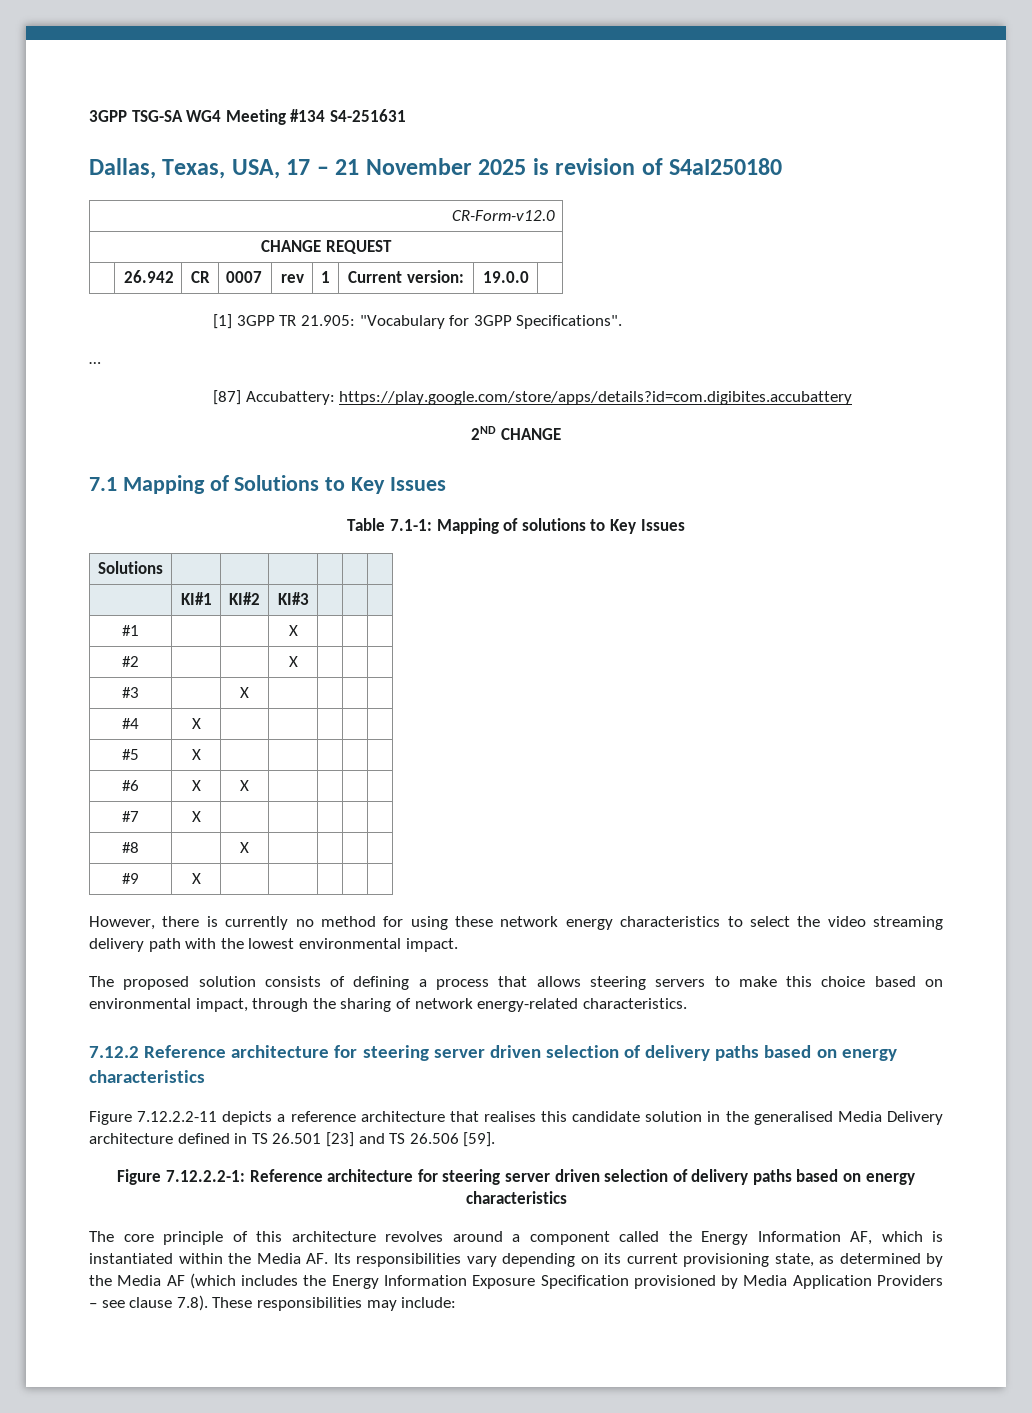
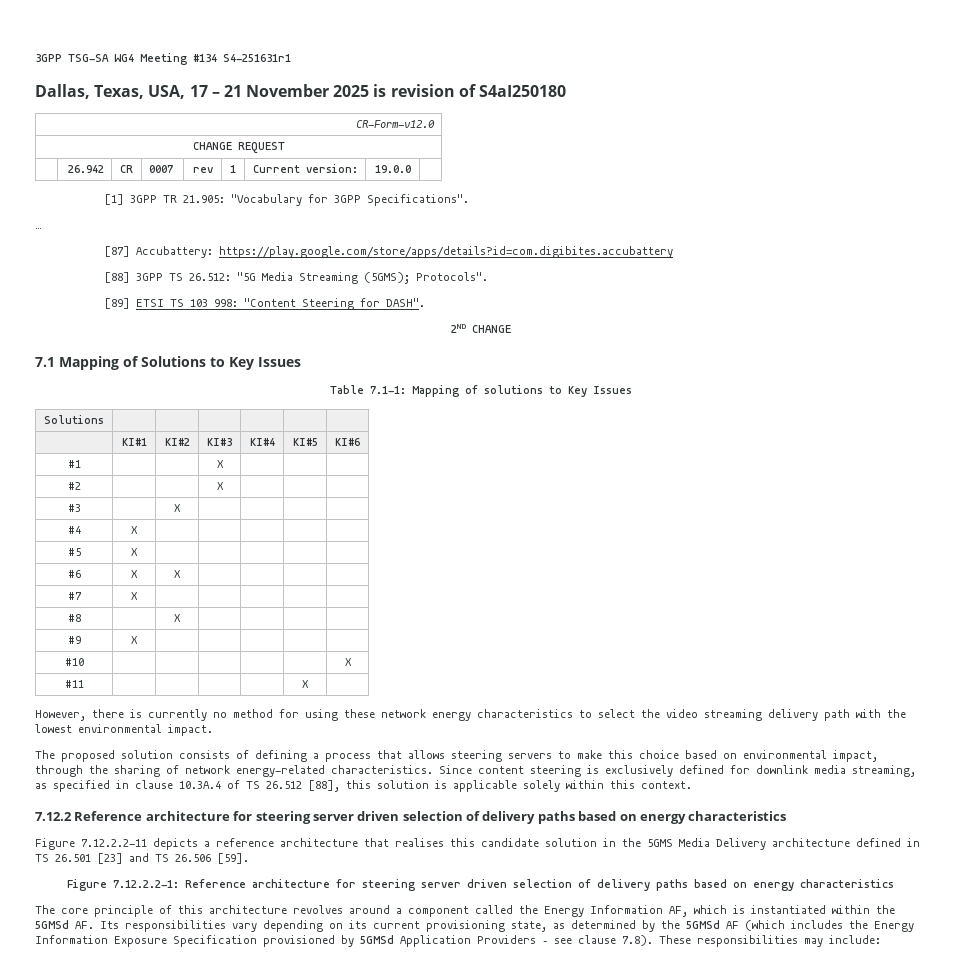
[329,109,406,122] S4-251631 -> [223,54,291,62] S4-251631r1
(853, 398) none -> [103,272,488,284] [103,298,425,310] // [88] 3GPP TS 26.512: "5G Media Streaming (5GMS); Protocols". // [89] ETSI TS 103 998: "Content Steering for DASH".
(309, 598) | | -> [249,438,275,446] [292,438,318,446] [335,438,360,446] KI#4 | KI#5 | KI#6
(201, 878) none -> [64,658,84,666] [344,658,352,666] [64,680,84,688] [302,680,309,688] // #10 | | | | | | X // #11 | | | | | X |
(687, 1003) none -> [439,765,916,777] [35,780,692,792] Since content steering is exclusively defined for downlink media streaming, as specified in clause 10.3A.4 of TS 26.512 [88], this solution is applicable solely within this context.
[753,1111,833,1125] generalised -> [647,839,673,847] 5GMS
[256,1253,301,1264] Media -> [35,920,69,929] 5GMSd
[117,1275,162,1286] Media -> [686,920,720,929] 5GMSd
[743,1275,788,1286] Media -> [360,935,394,944] 5GMSd

